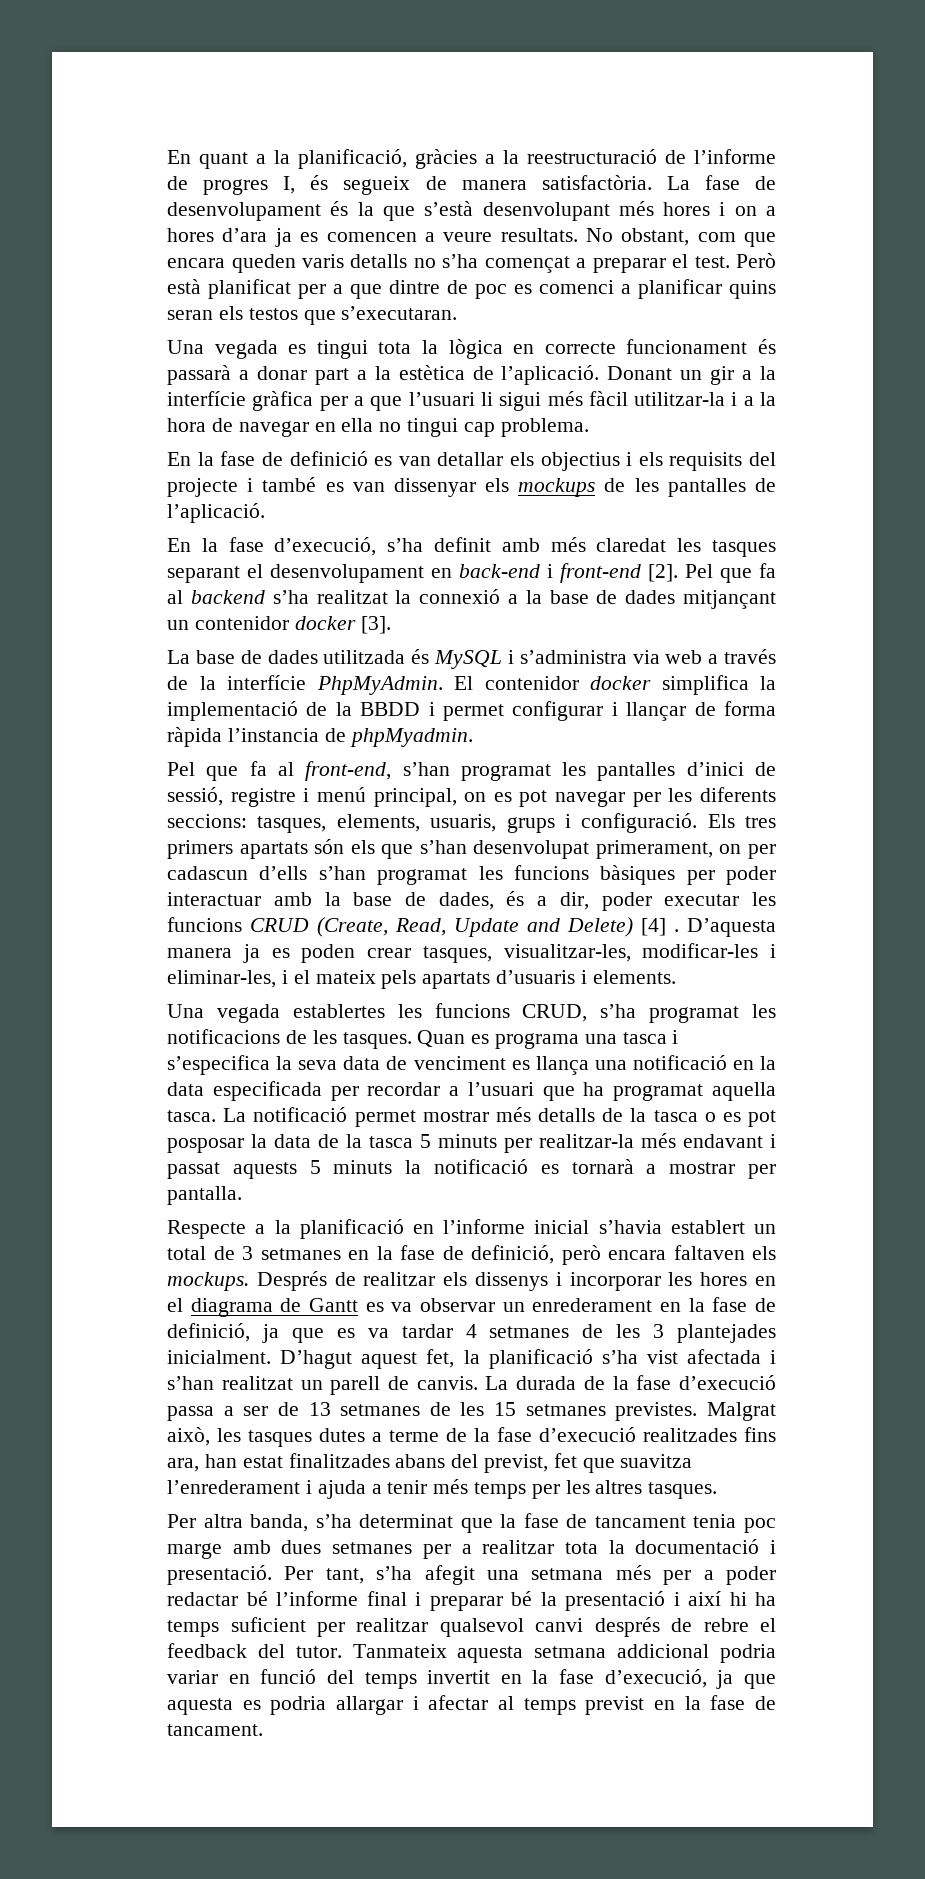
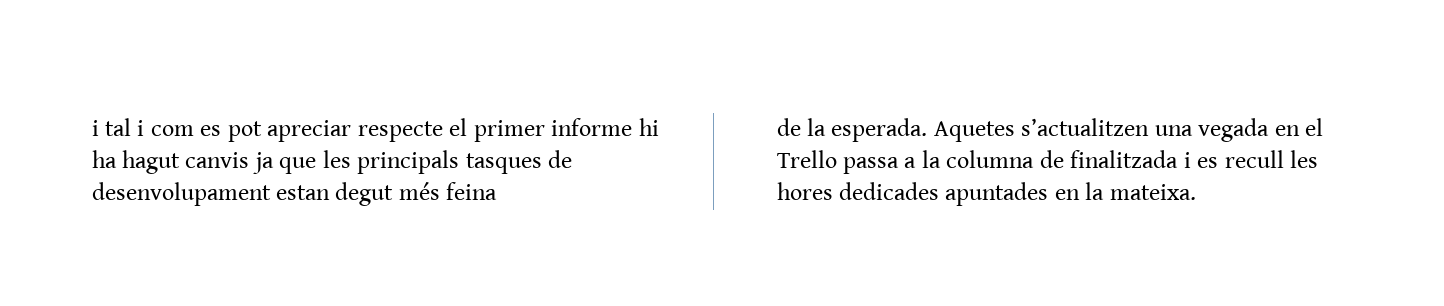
[167,149,776,169] [167,175,776,195] [167,201,777,221] [167,228,776,247] [167,253,777,273] [167,279,777,299] [167,306,458,325] [167,339,776,359] [167,365,776,385] [167,391,776,411] [167,418,589,437] [167,451,776,471] [167,477,776,497] [167,503,266,523] [167,537,776,557] [167,563,777,583] [167,589,777,609] [167,616,391,634] [167,649,776,669] [167,675,776,695] [167,701,777,721] [167,727,473,747] [167,761,776,781] [167,787,776,807] [167,813,776,833] [167,839,776,859] [167,865,776,885] [167,891,776,911] [167,917,776,937] [167,943,776,963] [167,970,676,989] [167,1003,776,1023] [167,1029,679,1049] [167,1055,776,1075] [167,1081,777,1101] [167,1107,776,1127] [167,1133,776,1153] [167,1159,776,1179] [167,1186,243,1205] [167,1219,777,1239] [167,1245,776,1265] [167,1271,776,1291] [167,1297,776,1317] [167,1323,777,1343] [167,1349,777,1369] [167,1375,776,1395] [167,1402,776,1421] [167,1427,777,1447] [167,1453,693,1473] [167,1479,718,1499] [167,1513,776,1533] [167,1539,776,1559] [167,1565,777,1585] [167,1591,776,1611] [167,1617,776,1637] [167,1643,776,1663] [167,1669,776,1689] [167,1695,776,1715] [167,1724,264,1736] En quant a la planificació, gràcies a la reestructuració de l’informe de progres I, és segueix de manera satisfactòria. La fase de desenvolupament és la que s’està desenvolupant més hores i on a hores d’ara ja es comencen a veure resultats. No obstant, com que encara queden varis detalls no s’ha començat a preparar el test. Però està planificat per a que dintre de poc es comenci a planificar quins seran els testos que s’executaran. // Una vegada es tingui tota la lògica en correcte funcionament és passarà a donar part a la estètica de l’aplicació. Donant un gir a la interfície gràfica per a que l’usuari li sigui més fàcil utilitzar-la i a la hora de navegar en ella no tingui cap problema. // En la fase de definició es van detallar els objectius i els requisits del projecte i també es van dissenyar els mockups de les pantalles de l’aplicació. // En la fase d’execució, s’ha definit amb més claredat les tasques separant el desenvolupament en back-end i front-end [2]. Pel que fa al backend s’ha realitzat la connexió a la base de dades mitjançant un contenidor docker [3]. // La base de dades utilitzada és MySQL i s’administra via web a través de la interfície PhpMyAdmin. El contenidor docker simplifica la implementació de la BBDD i permet configurar i llançar de forma ràpida l’instancia de phpMyadmin. // Pel que fa al front-end, s’han programat les pantalles d’inici de sessió, registre i menú principal, on es pot navegar per les diferents seccions: tasques, elements, usuaris, grups i configuració. Els tres primers apartats són els que s’han desenvolupat primerament, on per cadascun d’ells s’han programat les funcions bàsiques per poder interactuar amb la base de dades, és a dir, poder executar les funcions CRUD (Create, Read, Update and Delete) [4] . D’aquesta manera ja es poden crear tasques, visualitzar-les, modificar-les i eliminar-les, i el mateix pels apartats d’usuaris i elements. // Una vegada establertes les funcions CRUD, s’ha programat les notificacions de les tasques. Quan es programa una tasca i s’especifica la seva data de venciment es llança una notificació en la data especificada per recordar a l’usuari que ha programat aquella tasca. La notificació permet mostrar més detalls de la tasca o es pot posposar la data de la tasca 5 minuts per realitzar-la més endavant i passat aquests 5 minuts la notificació es tornarà a mostrar per pantalla. // Respecte a la planificació en l’informe inicial s’havia establert un total de 3 setmanes en la fase de definició, però encara faltaven els mockups. Després de realitzar els dissenys i incorporar les hores en el diagrama de Gantt es va observar un enrederament en la fase de definició, ja que es va tardar 4 setmanes de les 3 plantejades inicialment. D’hagut aquest fet, la planificació s’ha vist afectada i s’han realitzat un parell de canvis. La durada de la fase d’execució passa a ser de 13 setmanes de les 15 setmanes previstes. Malgrat això, les tasques dutes a terme de la fase d’execució realitzades fins ara, han estat finalitzades abans del previst, fet que suavitza l’enrederament i ajuda a tenir més temps per les altres tasques. // Per altra banda, s’ha determinat que la fase de tancament tenia poc marge amb dues setmanes per a realitzar tota la documentació i presentació. Per tant, s’ha afegit una setmana més per a poder redactar bé l’informe final i preparar bé la presentació i així hi ha temps suficient per realitzar qualsevol canvi després de rebre el feedback del tutor. Tanmateix aquesta setmana addicional podria variar en funció del temps invertit en la fase d’execució, ja que aquesta es podria allargar i afectar al temps previst en la fase de tancament. -> [91,118,659,142] [91,150,573,174] [91,182,498,206] [776,118,1324,142] [776,150,1319,174] [776,182,1196,206] i tal i com es pot apreciar respecte el primer informe hi ha hagut canvis ja que les principals tasques de desenvolupament estan degut més feina // de la esperada. Aquetes s’actualitzen una vegada en el Trello passa a la columna de finalitzada i es recull les hores dedicades apuntades en la mateixa.

